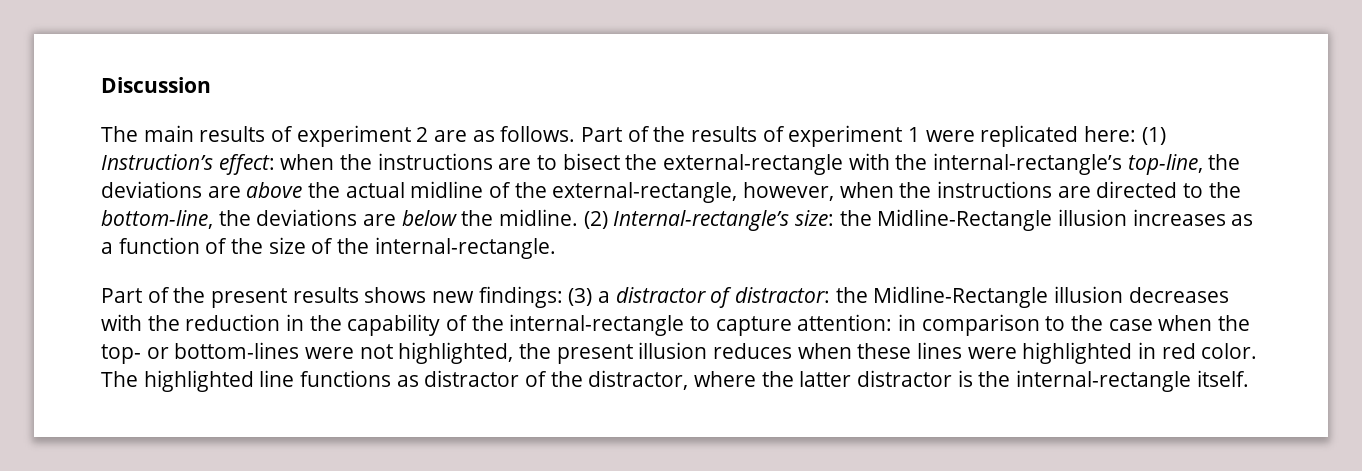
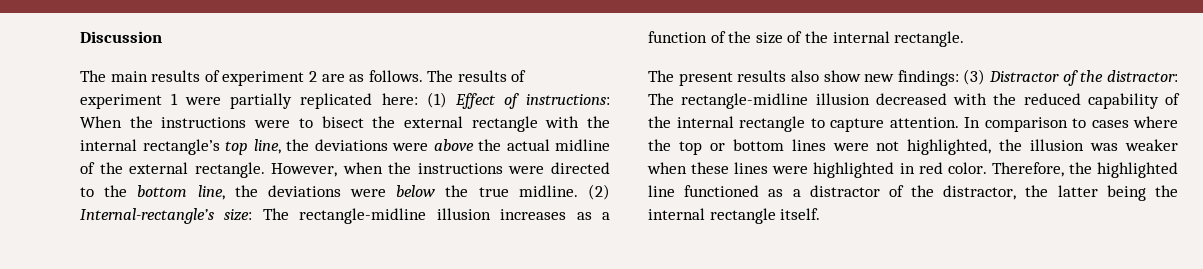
[581,126,686,142] Part of the -> [427,70,454,82] The
(975, 136) none -> [230,93,293,109] partially
[101,153,532,175] Instruction’s effect: when the instructions are -> [454,93,610,109] [80,116,291,128] Effect of instructions: When the instructions were
[663,153,1241,175] [101,181,241,198] external-rectangle with the internal-rectangle’s top-line, the deviations are -> [403,116,610,132] [80,139,428,155] external rectangle with the internal rectangle’s top line, the deviations were
[552,181,1091,203] external-rectangle, however, when the instructions are -> [129,162,545,178] external rectangle. However, when the instructions were
[101,209,397,229] bottom-line, the deviations are -> [137,185,387,200] bottom line, the deviations were
(494, 218) none -> [478,187,509,197] true
[839,209,1053,231] the Midline-Rectangle -> [262,208,427,224] The rectangle-midline
[374,237,556,259] [101,286,1229,308] [101,314,1251,336] [101,342,300,364] internal-rectangle. // Part of the present results shows new findings: (3) a distractor of distractor: the Midline-Rectangle illusion decreases with the reduction in the capability of the internal-rectangle to capture attention: in comparison to the case when the top- or bottom-lines -> [832,31,965,47] [648,69,1178,86] [648,93,1180,109] [648,116,1178,132] [648,139,826,155] internal rectangle. // The present results also show new findings: (3) Distractor of the distractor: The rectangle-midline illusion decreased with the reduced capability of the internal rectangle to capture attention. In comparison to cases where the top or bottom lines
[556,342,793,364] present illusion reduces -> [1030,139,1178,151] illusion was weaker
[101,370,419,392] The highlighted line functions as -> [991,162,1178,178] [648,185,801,197] Therefore, the highlighted line functioned as a
[694,371,757,387] where -> (1017, 192) none
[857,370,1192,392] distractor is the internal-rectangle -> [1106,185,1178,201] [648,208,776,224] being the internal rectangle

